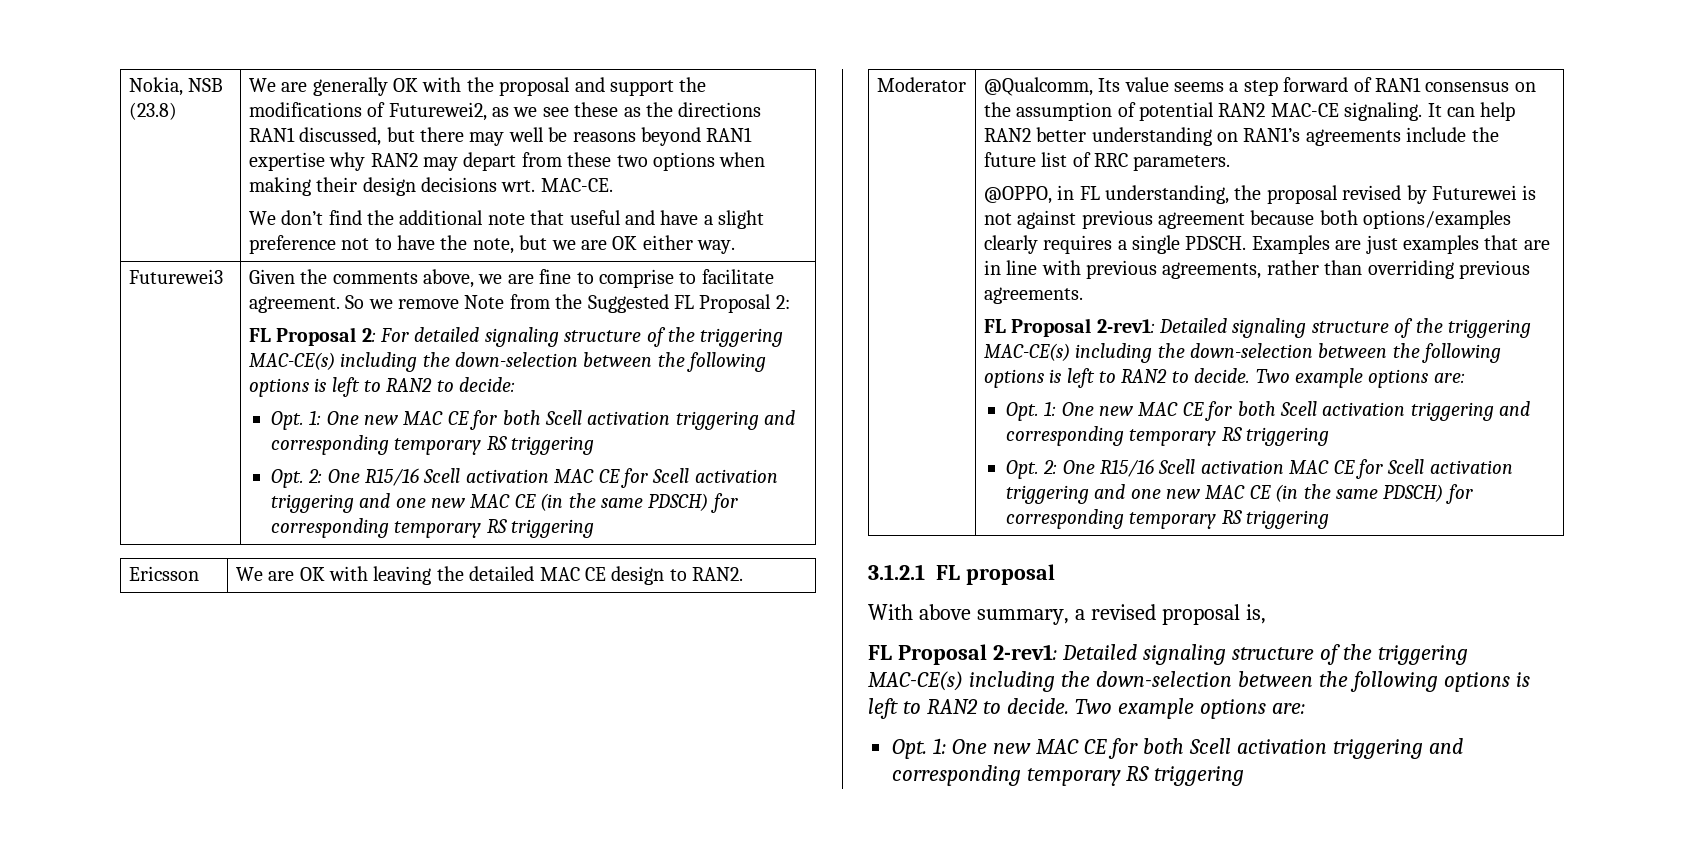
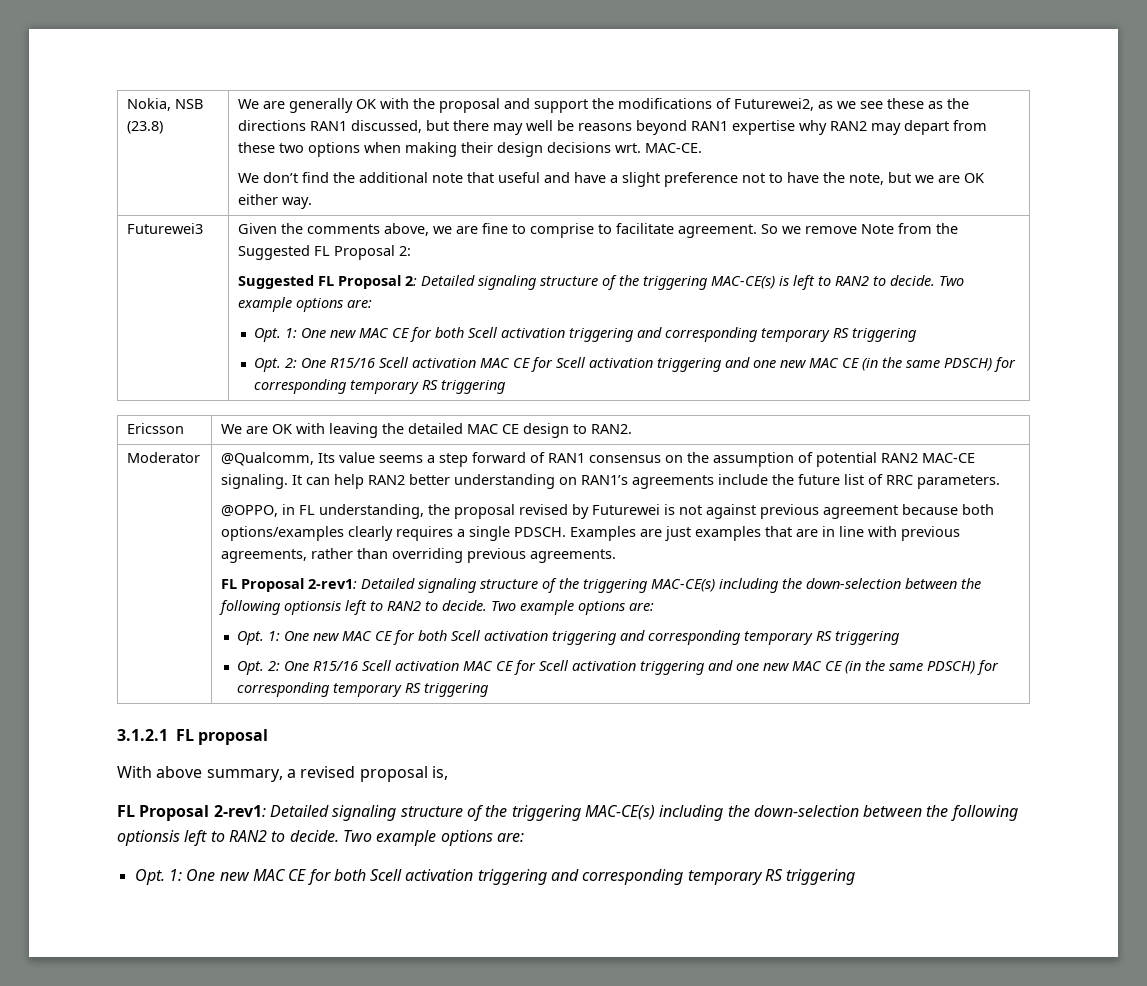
[248,327,784,347] [248,352,767,372] [248,377,516,397] FL Proposal 2: For detailed signaling structure of the triggering MAC-CE(s) including the down-selection between the following options is left to RAN2 to decide: -> [238,275,965,290] [238,297,373,312] Suggested FL Proposal 2: Detailed signaling structure of the triggering MAC-CE(s) is left to RAN2 to decide. Two example options are:
[983,369,1062,388] options is -> [284,601,342,615] optionsis
[1443,672,1530,692] options is -> [117,830,180,846] optionsis

